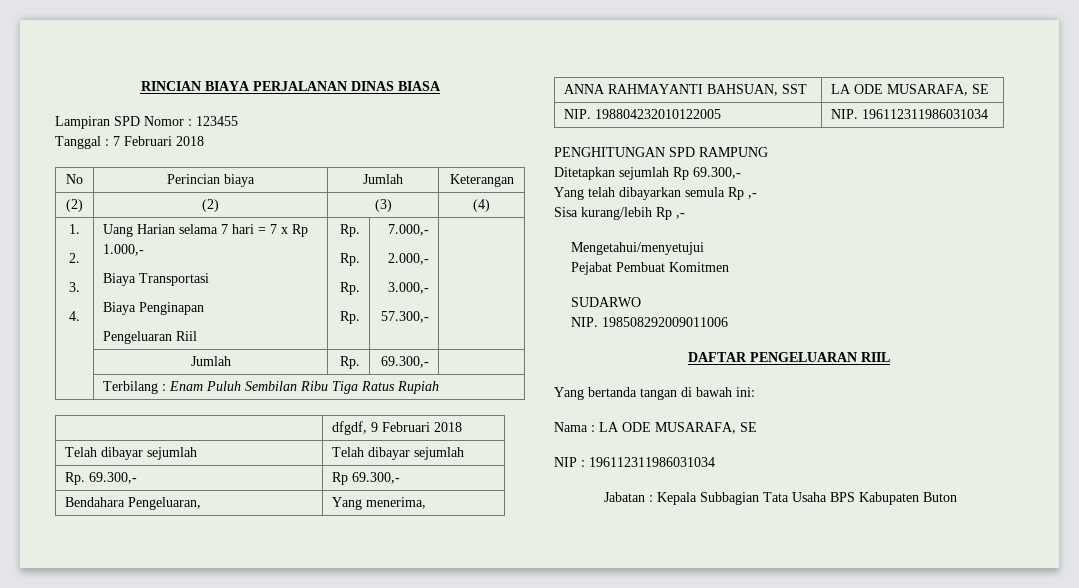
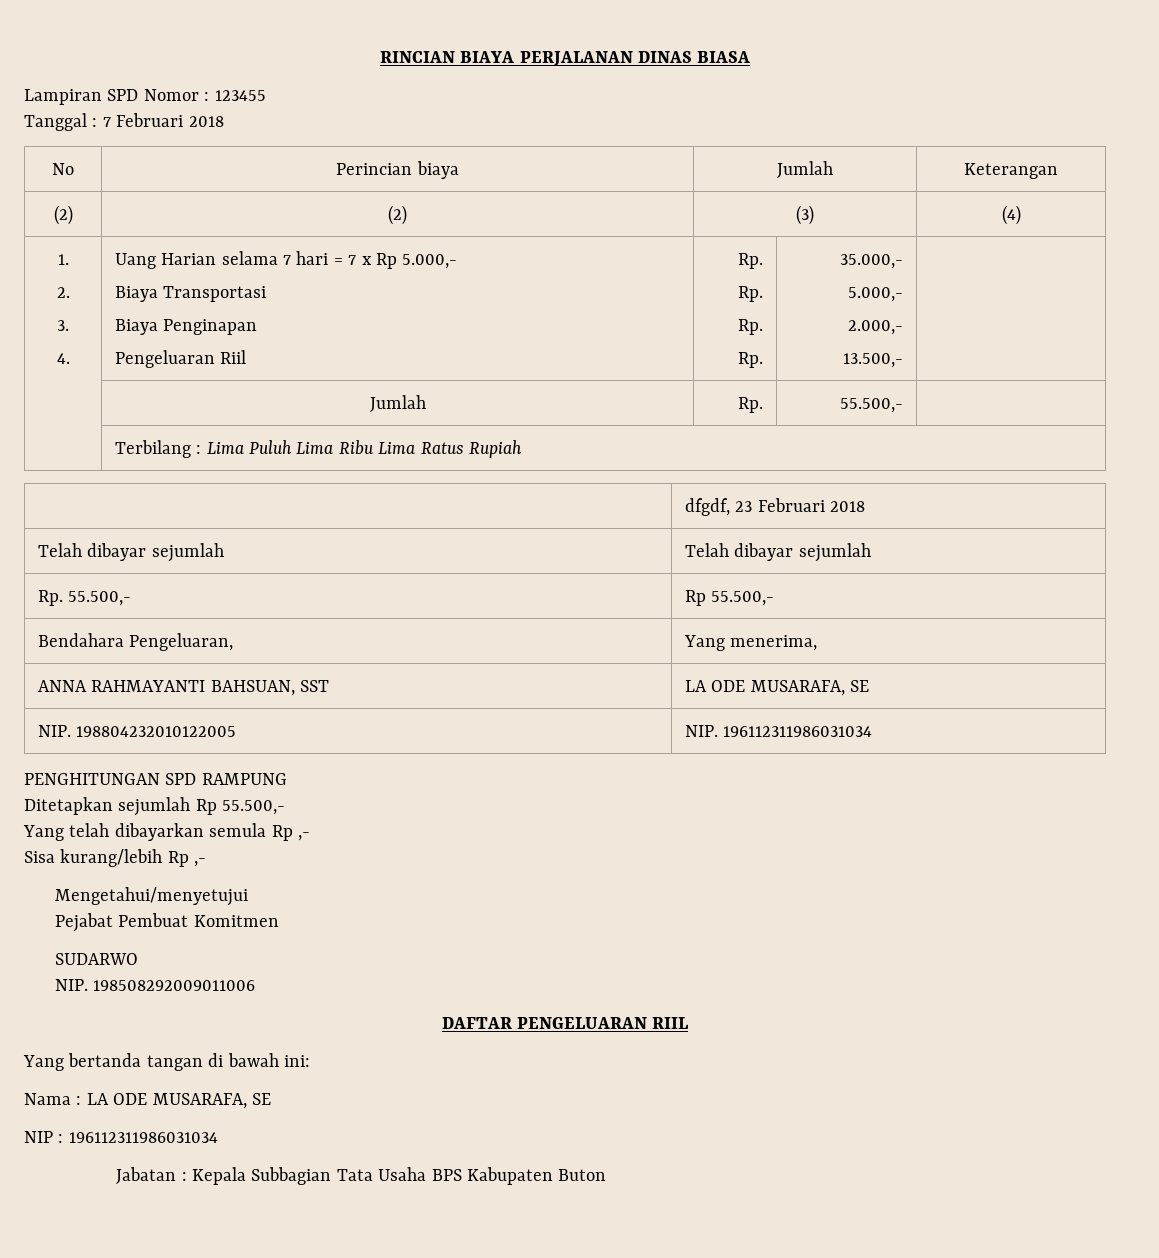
[103,244,145,256] 1.000,- -> [402,254,458,269] 5.000,-
[387,224,429,236] 7.000,- -> [840,254,904,269] [848,287,904,302] 35.000,- // 5.000,-
[387,282,429,294] [380,311,429,323] 3.000,- // 57.300,- -> [843,353,904,368] 13.500,-
[380,356,429,368] 69.300,- -> [840,398,904,413] 55.500,-
[169,381,359,394] Enam Puluh Sembilan Ribu Tiga -> [206,440,416,455] Lima Puluh Lima Ribu Lima
[371,422,379,432] 9 -> [735,501,753,512] 23
[89,472,138,484] [332,472,401,485] 69.300,- | Rp 69.300,- -> [68,591,132,606] [684,590,775,606] 55.500,- | Rp 55.500,-
[693,167,741,179] 69.300,- -> [222,800,286,815] 55.500,-

